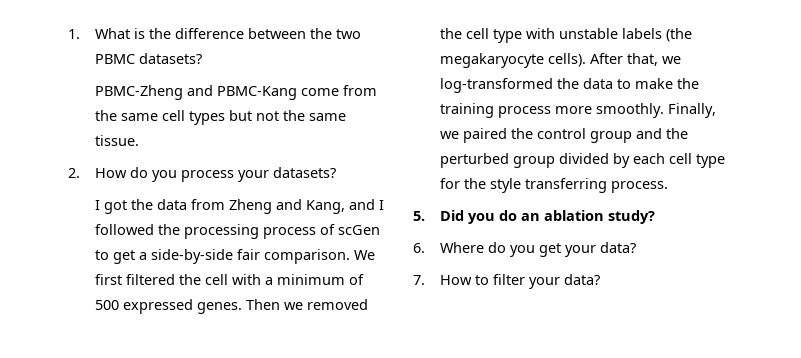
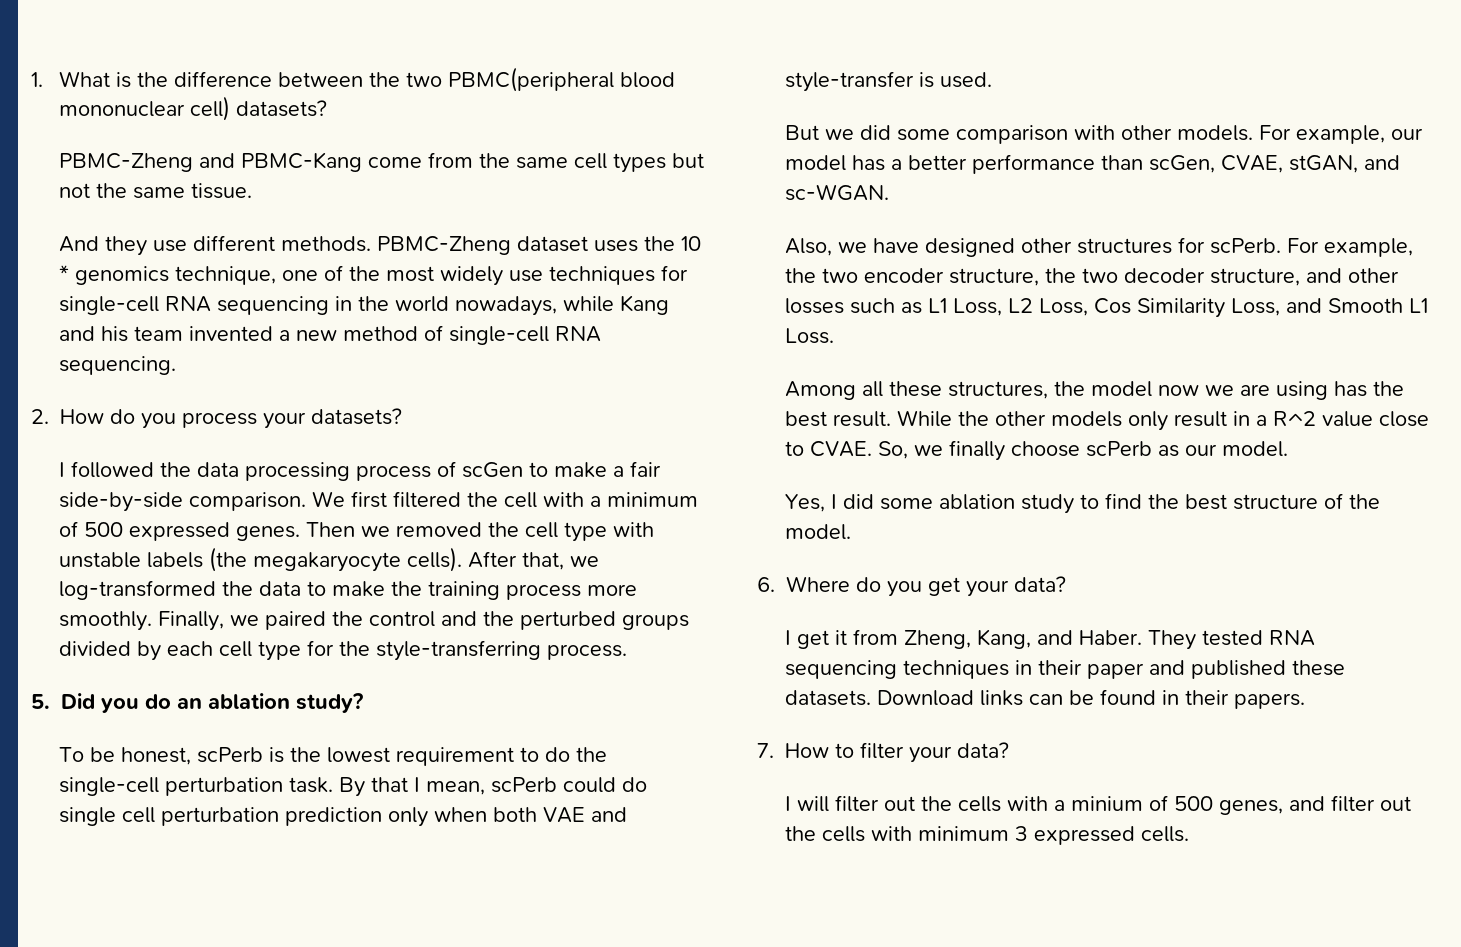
[94,54,135,64] PBMC -> [447,67,675,92] [58,96,230,121] PBMC(peripheral blood mononuclear cell)
(139, 140) none -> [58,235,701,256] [58,265,688,286] [58,295,669,316] [58,325,601,345] [58,356,176,375] // And they use different methods. PBMC-Zheng dataset uses the 10 * genomics technique, one of the most widely use techniques for single-cell RNA sequencing in the world nowadays, while Kang and his team invented a new method of single-cell RNA sequencing.
[103,199,384,214] [94,224,180,235] got the data from Zheng and Kang, and I followed the -> [70,461,239,478] followed the data
[112,249,260,264] get a side-by-side fair -> [553,461,661,478] [58,492,183,512] make a fair side-by-side
[589,131,632,143] group -> (435, 619) none
[512,156,555,168] group -> [621,614,689,630] groups
[489,178,607,193] style transferring -> [375,640,541,661] style-transferring
(655, 217) none -> [58,747,607,766] [58,777,647,797] [58,807,627,827] [784,71,992,92] [784,125,1423,144] [784,154,1400,174] [784,184,889,201] [784,237,1413,257] [784,268,1399,286] [784,298,1428,318] [784,328,834,344] [784,381,1404,400] [784,410,1429,431] [784,440,1288,461] [784,493,1380,514] [784,524,851,540] // To be honest, scPerb is the lowest requirement to do the single-cell perturbation task. By that I mean, scPerb could do single cell perturbation prediction only when both VAE and style-transfer is used. // But we did some comparison with other models. For example, our model has a better performance than scGen, CVAE, stGAN, and sc-WGAN. // Also, we have designed other structures for scPerb. For example, the two encoder structure, the two decoder structure, and other losses such as L1 Loss, L2 Loss, Cos Similarity Loss, and Smooth L1 Loss. // Among all these structures, the model now we are using has the best result. While the other models only result in a R^2 value close to CVAE. So, we finally choose scPerb as our model. // Yes, I did some ablation study to find the best structure of the model.
(636, 247) none -> [784,629,1315,650] [784,660,1345,679] [784,689,1305,709] // I get it from Zheng, Kang, and Haber. They tested RNA sequencing techniques in their paper and published these datasets. Download links can be found in their papers.
(600, 279) none -> [784,795,1411,815] [784,826,1189,845] // I will filter out the cells with a minium of 500 genes, and filter out the cells with minimum 3 expressed cells.

